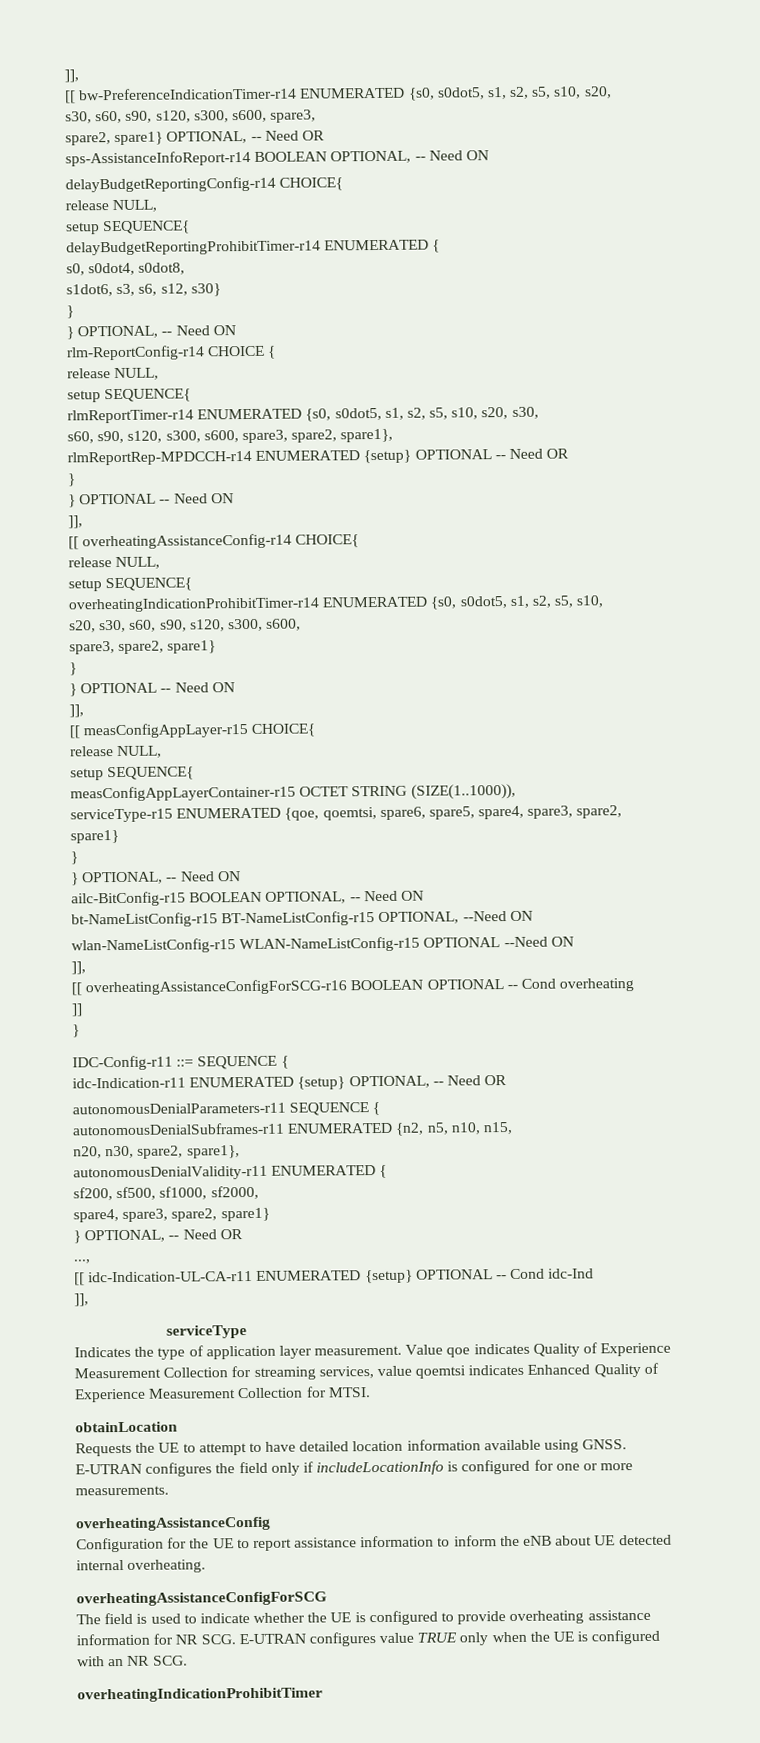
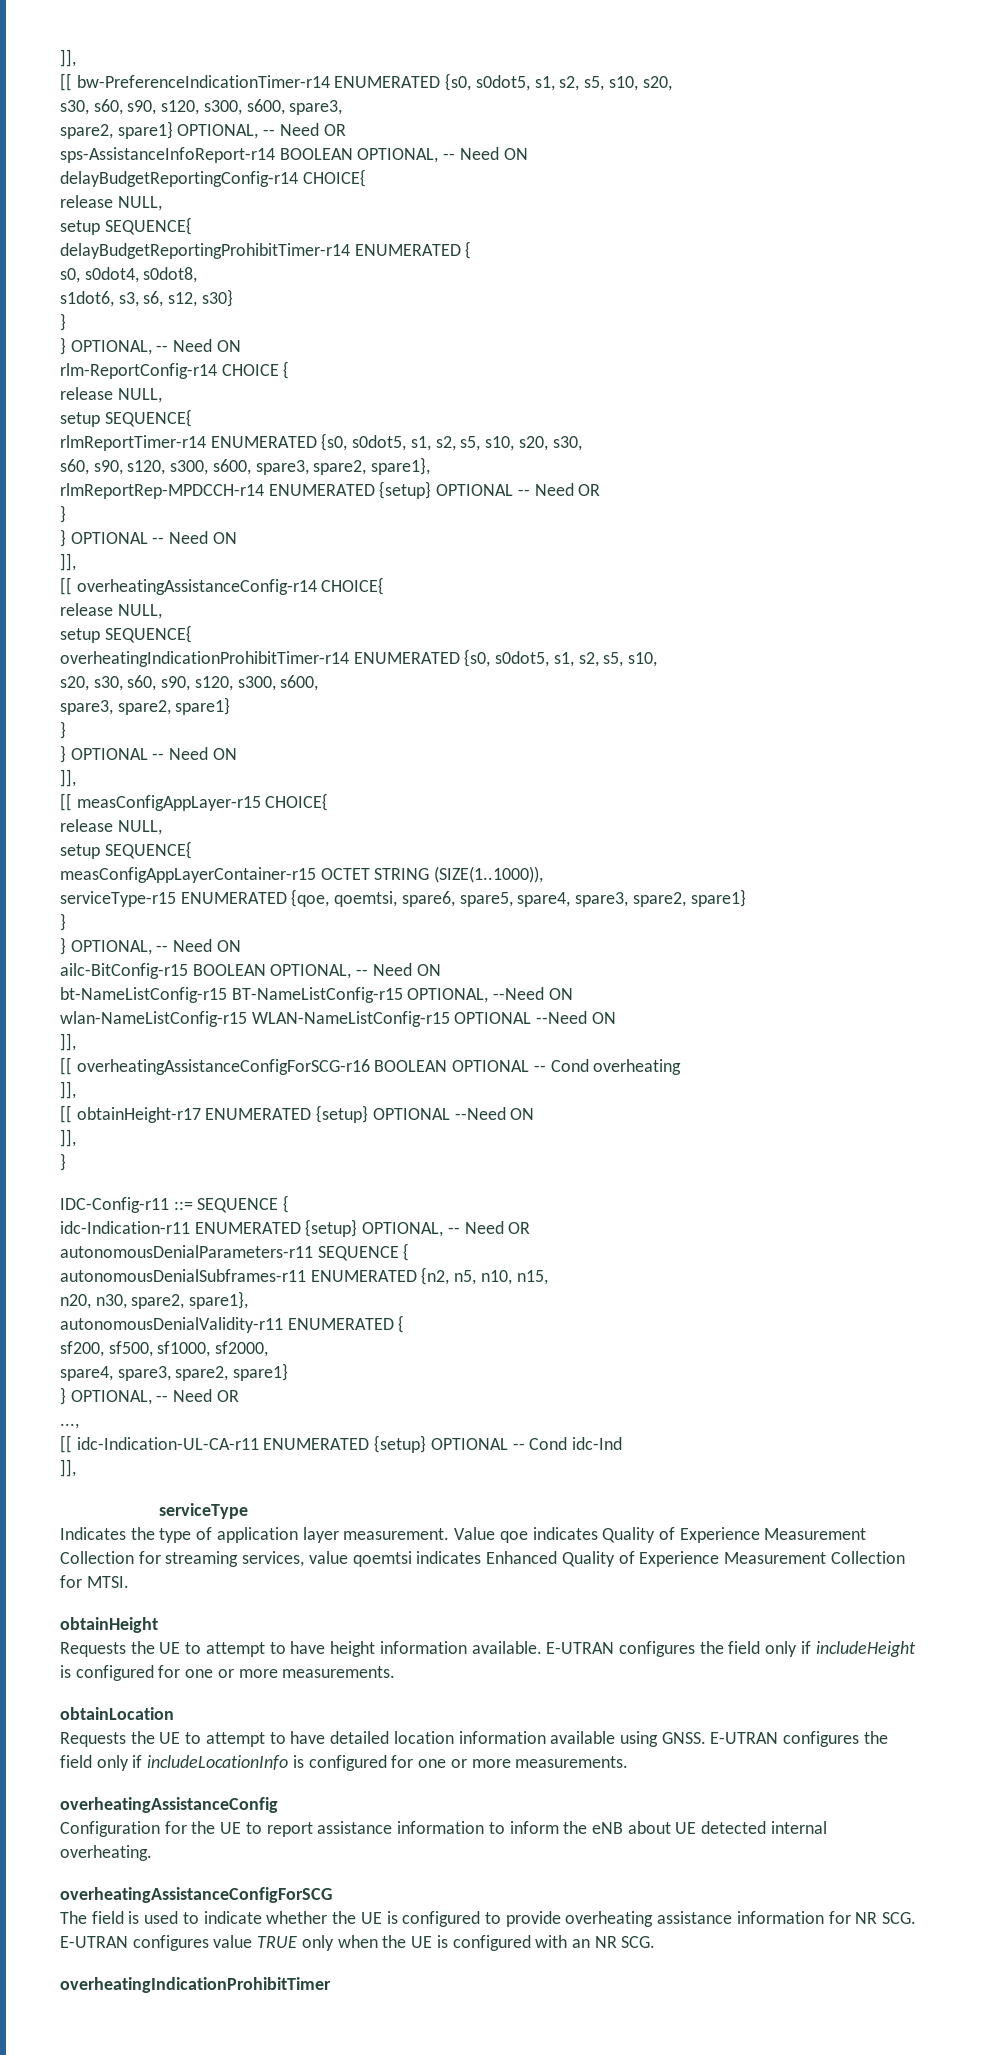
[72,1003,83,1017] ]] -> [60,1081,76,1099] [60,1105,535,1123] [60,1129,76,1147] ]], // [[ obtainHeight-r17 ENUMERATED {setup} OPTIONAL --Need ON // ]],
(371, 1392) none -> [60,1617,158,1633] [60,1641,916,1657] [60,1665,396,1681] // obtainHeight // Requests the UE to attempt to have height information available. E-UTRAN configures the field only if includeHeight is configured for one or more measurements.

